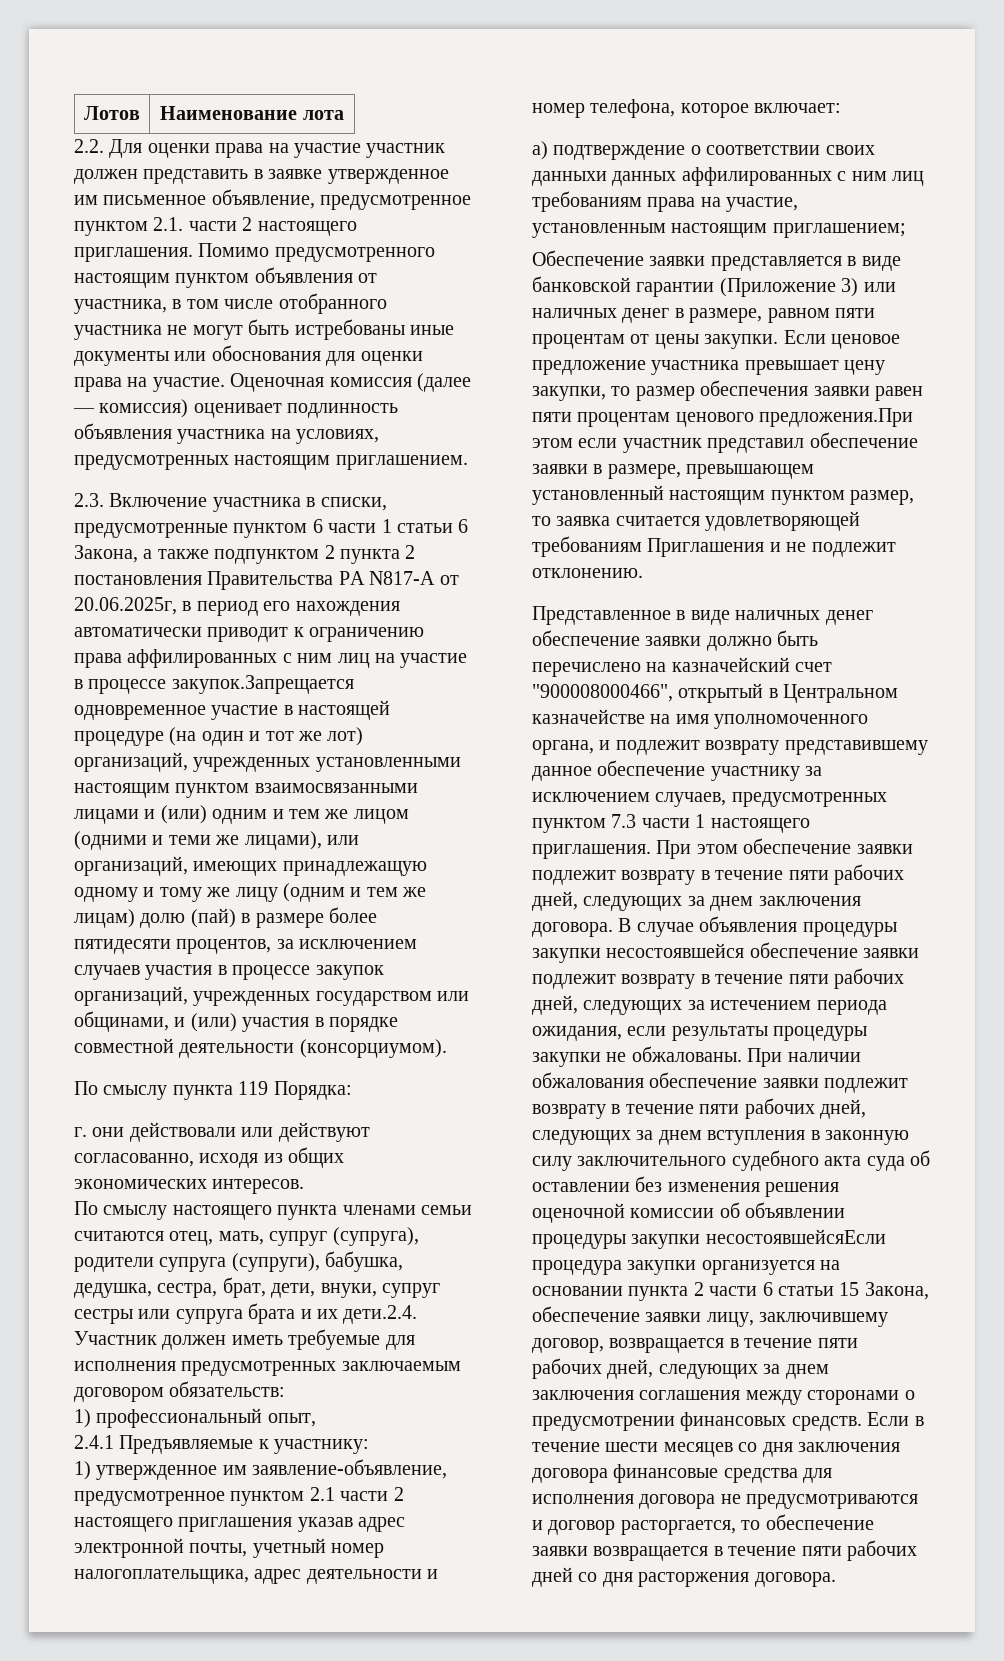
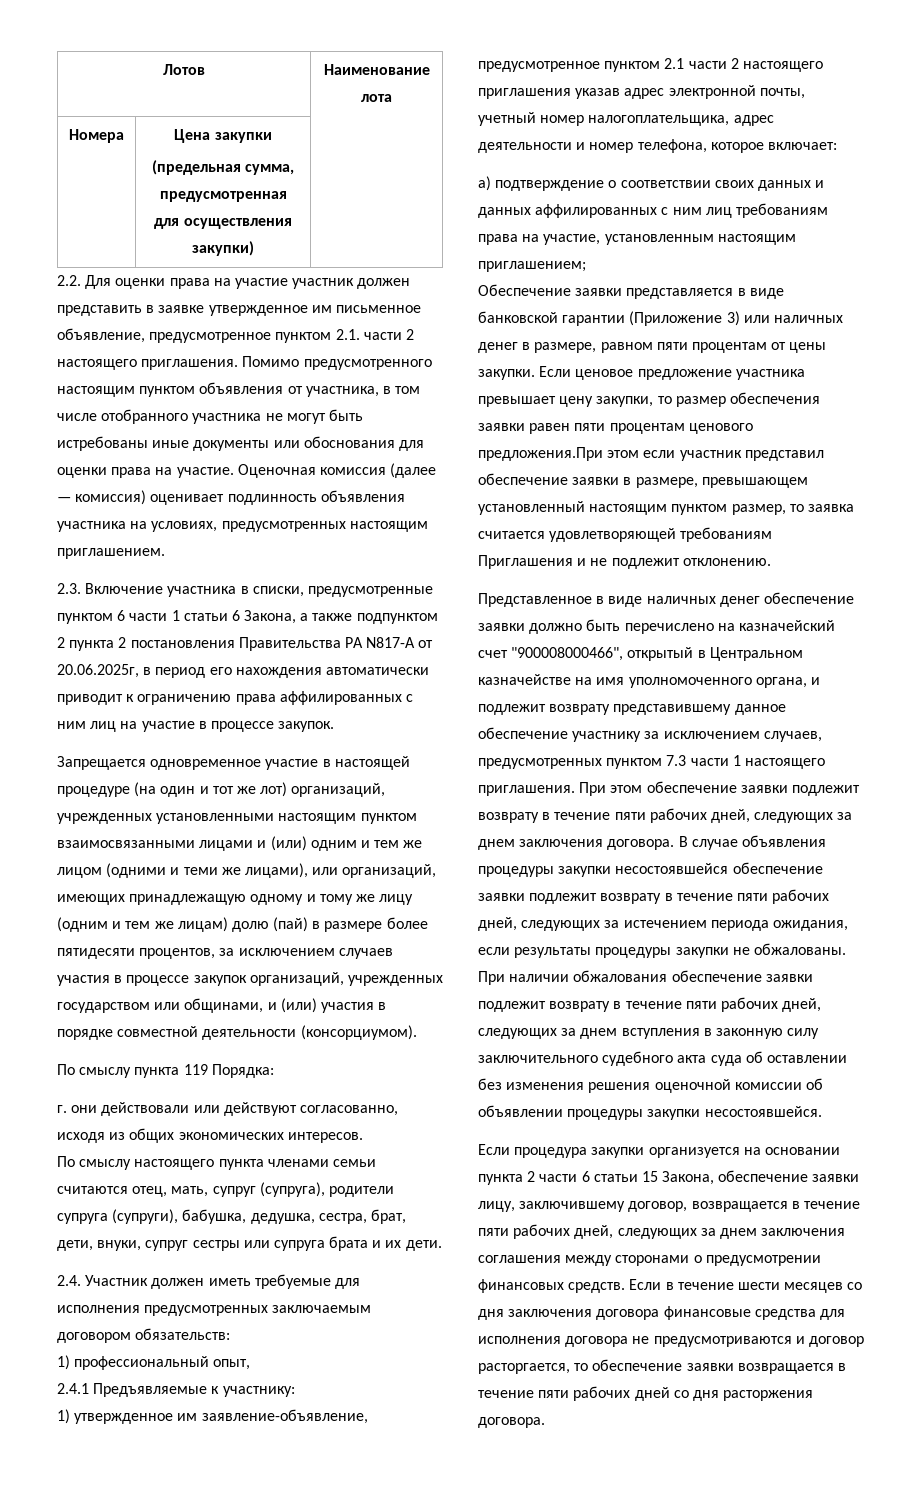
(344, 115) none -> [69,129,124,143] [174,129,272,143] [151,160,295,175] [159,191,287,202] [154,218,292,229] [192,241,254,256] // Номера | Цена закупки // (предельная сумма, предусмотренная для осуществления закупки) |
[171,675,354,694] закупок.Запрещается -> [278,721,335,732] [57,756,146,770] закупок. // Запрещается
[343,1305,418,1324] дети.2.4. -> [405,1240,442,1251] [57,1275,81,1286] дети. // 2.4.
[532,171,607,186] данныхи -> [757,180,825,191] данных и
[705,1229,886,1244] несостоявшейсяЕсли -> [704,1106,822,1117] [478,1144,510,1155] несостоявшейся. // Если

